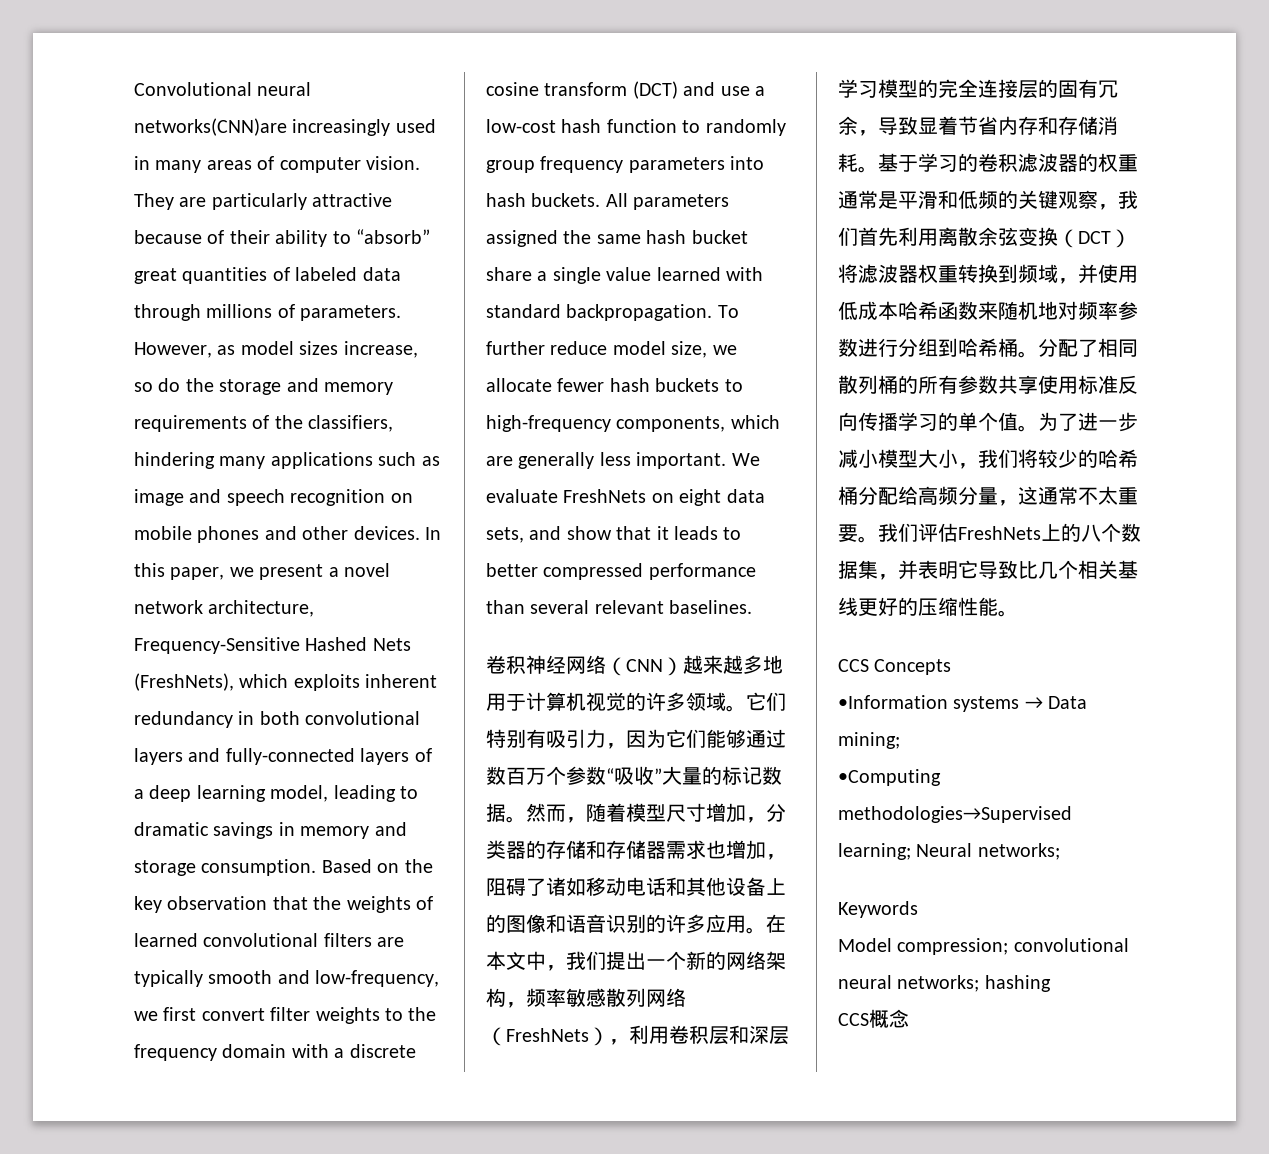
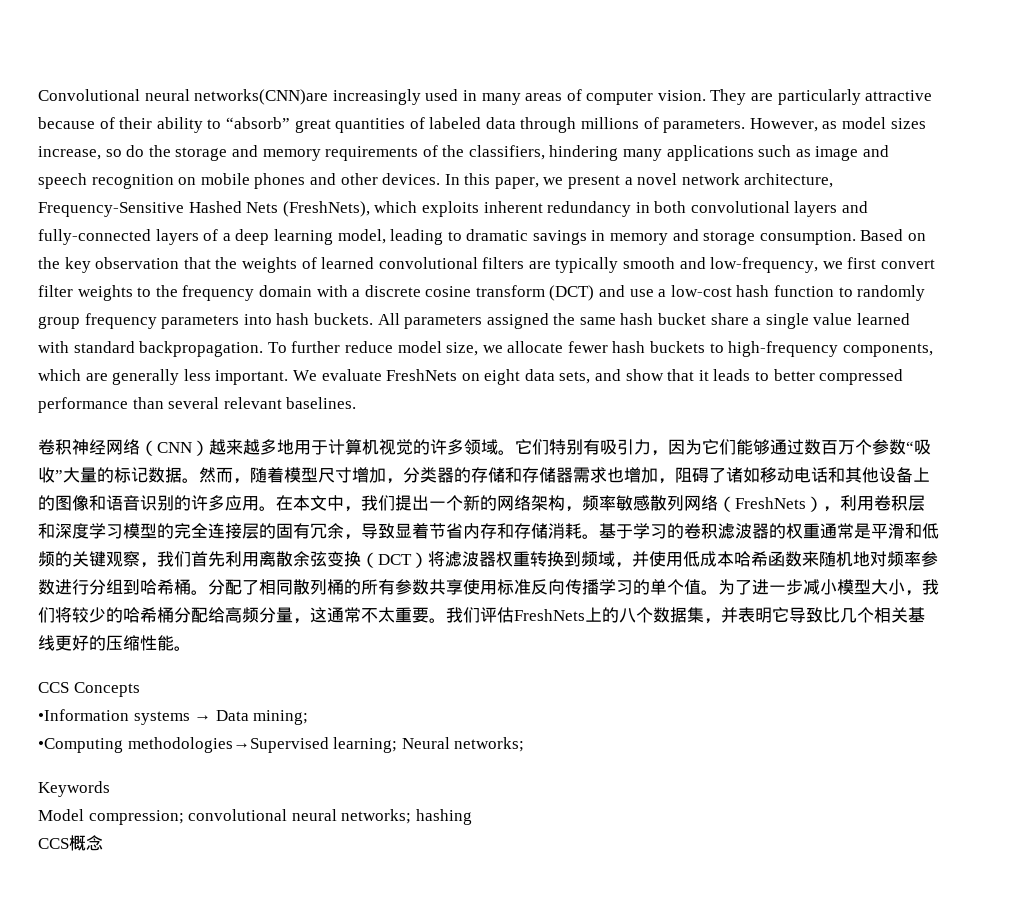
[769,1026,789,1045] 层 -> [72,523,89,539] 度

